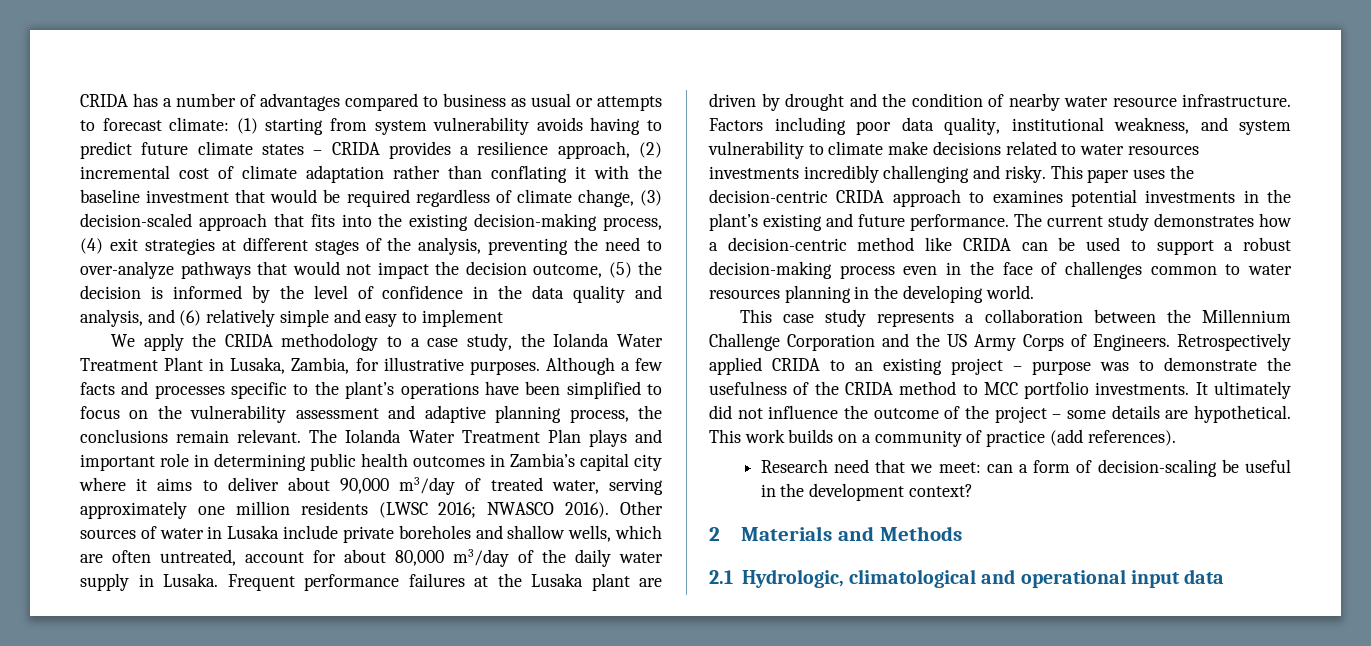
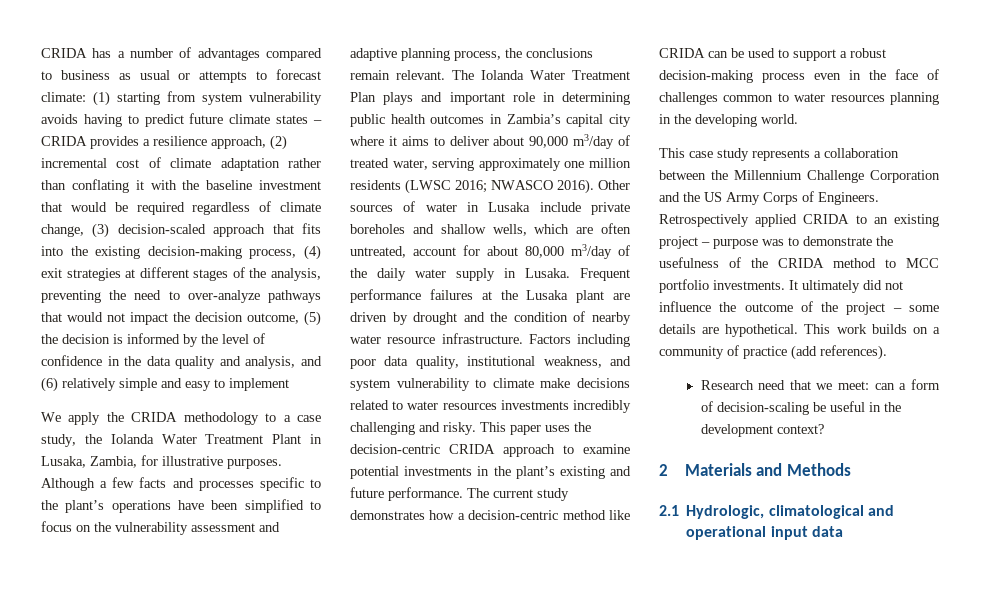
[992,190,1063,203] examines -> [583,444,630,454] examine

